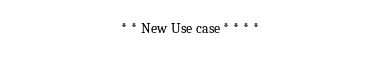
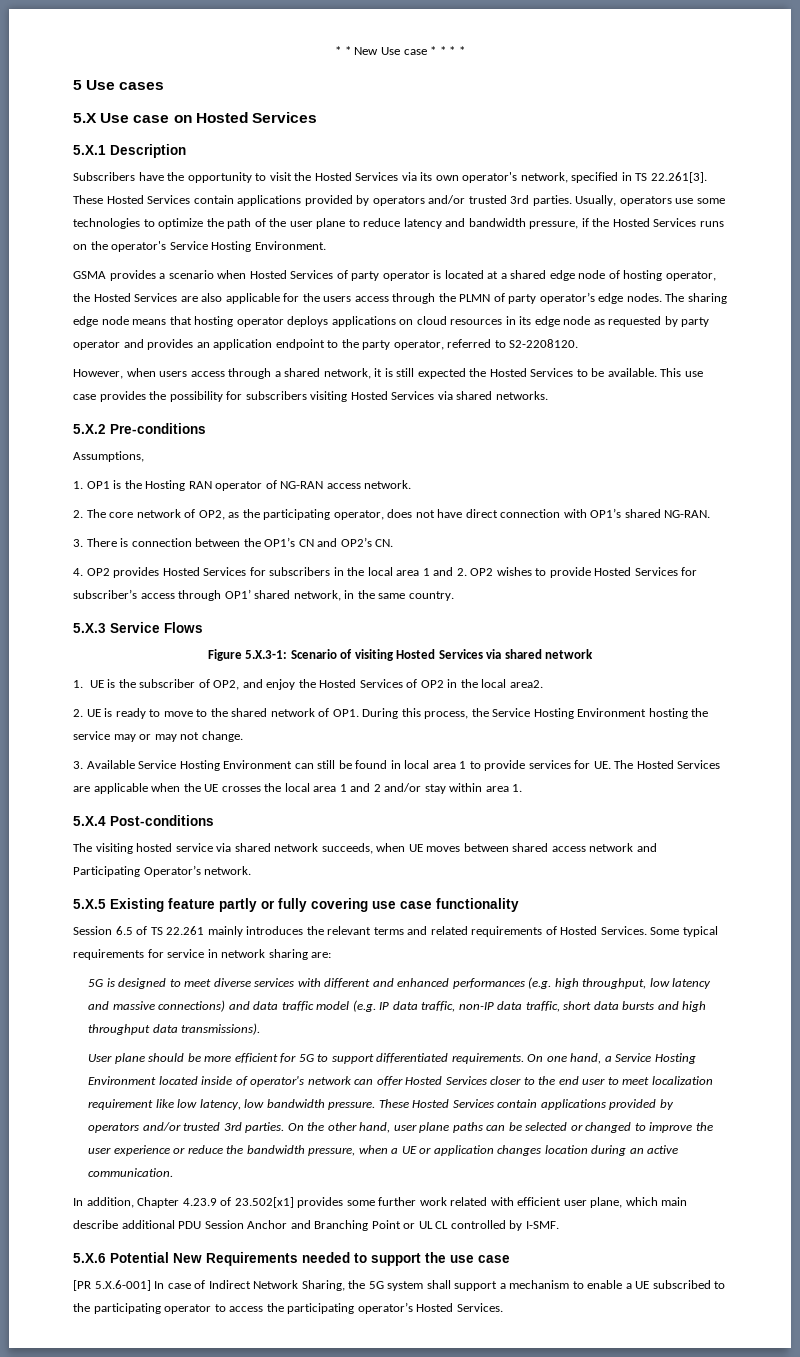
(259, 28) none -> [73,80,165,90] [73,112,317,123] [73,144,186,158] [73,172,707,183] [73,195,725,206] [73,218,724,229] [73,241,326,252] [73,270,716,281] [73,292,727,304] [73,316,710,327] [73,339,579,350] [73,368,703,379] [73,391,548,402] [73,423,206,434] [73,451,144,462] [73,480,412,491] [73,508,711,520] [73,537,394,547] [73,567,698,578] [73,589,454,601] [73,622,203,633] [207,649,594,661] [73,679,543,690] [73,708,709,719] [73,731,243,742] [73,760,721,771] [73,783,523,794] [73,815,214,826] [73,843,657,854] [73,865,252,877] [73,898,519,912] [73,926,718,937] [73,949,332,960] [88,977,712,989] [88,1000,707,1012] [88,1023,261,1035] [88,1053,696,1064] [88,1076,713,1087] [88,1099,674,1110] [88,1122,713,1133] [88,1145,679,1156] [88,1168,174,1177] [73,1197,688,1208] [73,1220,559,1231] [73,1252,510,1266] [73,1280,726,1291] [73,1302,503,1314] // 5 Use cases // 5.X Use case on Hosted Services // 5.X.1 Description // Subscribers have the opportunity to visit the Hosted Services via its own operator's network, specified in TS 22.261[3]. These Hosted Services contain applications provided by operators and/or trusted 3rd parties. Usually, operators use some technologies to optimize the path of the user plane to reduce latency and bandwidth pressure, if the Hosted Services runs on the operator's Service Hosting Environment. // GSMA provides a scenario when Hosted Services of party operator is located at a shared edge node of hosting operator, the Hosted Services are also applicable for the users access through the PLMN of party operator’s edge nodes. The sharing edge node means that hosting operator deploys applications on cloud resources in its edge node as requested by party operator and provides an application endpoint to the party operator, referred to S2-2208120. // However, when users access through a shared network, it is still expected the Hosted Services to be available. This use case provides the possibility for subscribers visiting Hosted Services via shared networks. // 5.X.2 Pre-conditions // Assumptions, // 1. OP1 is the Hosting RAN operator of NG-RAN access network. // 2. The core network of OP2, as the participating operator, does not have direct connection with OP1’s shared NG-RAN. // 3. There is connection between the OP1’s CN and OP2’s CN. // 4. OP2 provides Hosted Services for subscribers in the local area 1 and 2. OP2 wishes to provide Hosted Services for subscriber’s access through OP1’ shared network, in the same country. // 5.X.3 Service Flows // Figure 5.X.3-1: Scenario of visiting Hosted Services via shared network // 1. UE is the subscriber of OP2, and enjoy the Hosted Services of OP2 in the local area2. // 2. UE is ready to move to the shared network of OP1. During this process, the Service Hosting Environment hosting the service may or may not change. // 3. Available Service Hosting Environment can still be found in local area 1 to provide services for UE. The Hosted Services are applicable when the UE crosses the local area 1 and 2 and/or stay within area 1. // 5.X.4 Post-conditions // The visiting hosted service via shared network succeeds, when UE moves between shared access network and Participating Operator’s network. // 5.X.5 Existing feature partly or fully covering use case functionality // Session 6.5 of TS 22.261 mainly introduces the relevant terms and related requirements of Hosted Services. Some typical requirements for service in network sharing are: // 5G is designed to meet diverse services with different and enhanced performances (e.g. high throughput, low latency and massive connections) and data traffic model (e.g. IP data traffic, non-IP data traffic, short data bursts and high throughput data transmissions). // User plane should be more efficient for 5G to support differentiated requirements. On one hand, a Service Hosting Environment located inside of operator's network can offer Hosted Services closer to the end user to meet localization requirement like low latency, low bandwidth pressure. These Hosted Services contain applications provided by operators and/or trusted 3rd parties. On the other hand, user plane paths can be selected or changed to improve the user experience or reduce the bandwidth pressure, when a UE or application changes location during an active communication. // In addition, Chapter 4.23.9 of 23.502[x1] provides some further work related with efficient user plane, which main describe additional PDU Session Anchor and Branching Point or UL CL controlled by I-SMF. // 5.X.6 Potential New Requirements needed to support the use case // [PR 5.X.6-001] In case of Indirect Network Sharing, the 5G system shall support a mechanism to enable a UE subscribed to the participating operator to access the participating operator’s Hosted Services.

